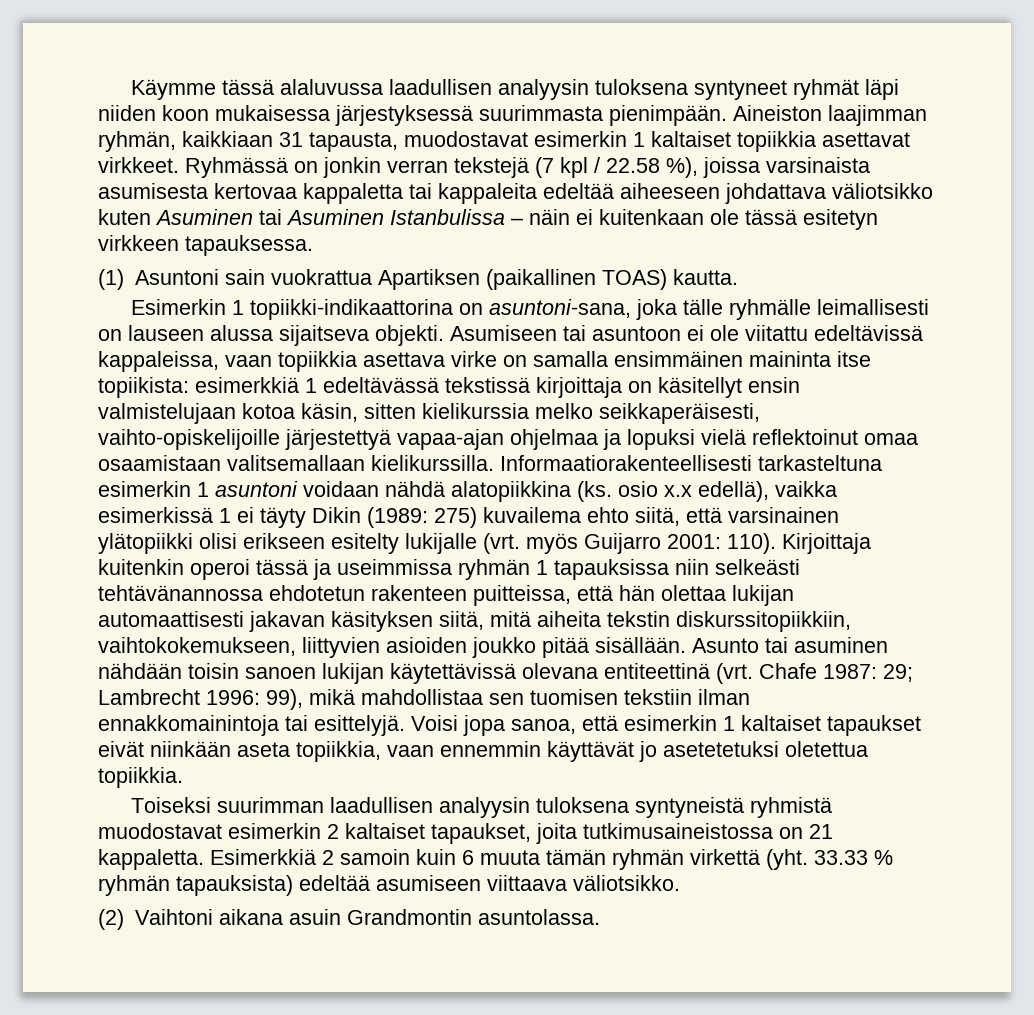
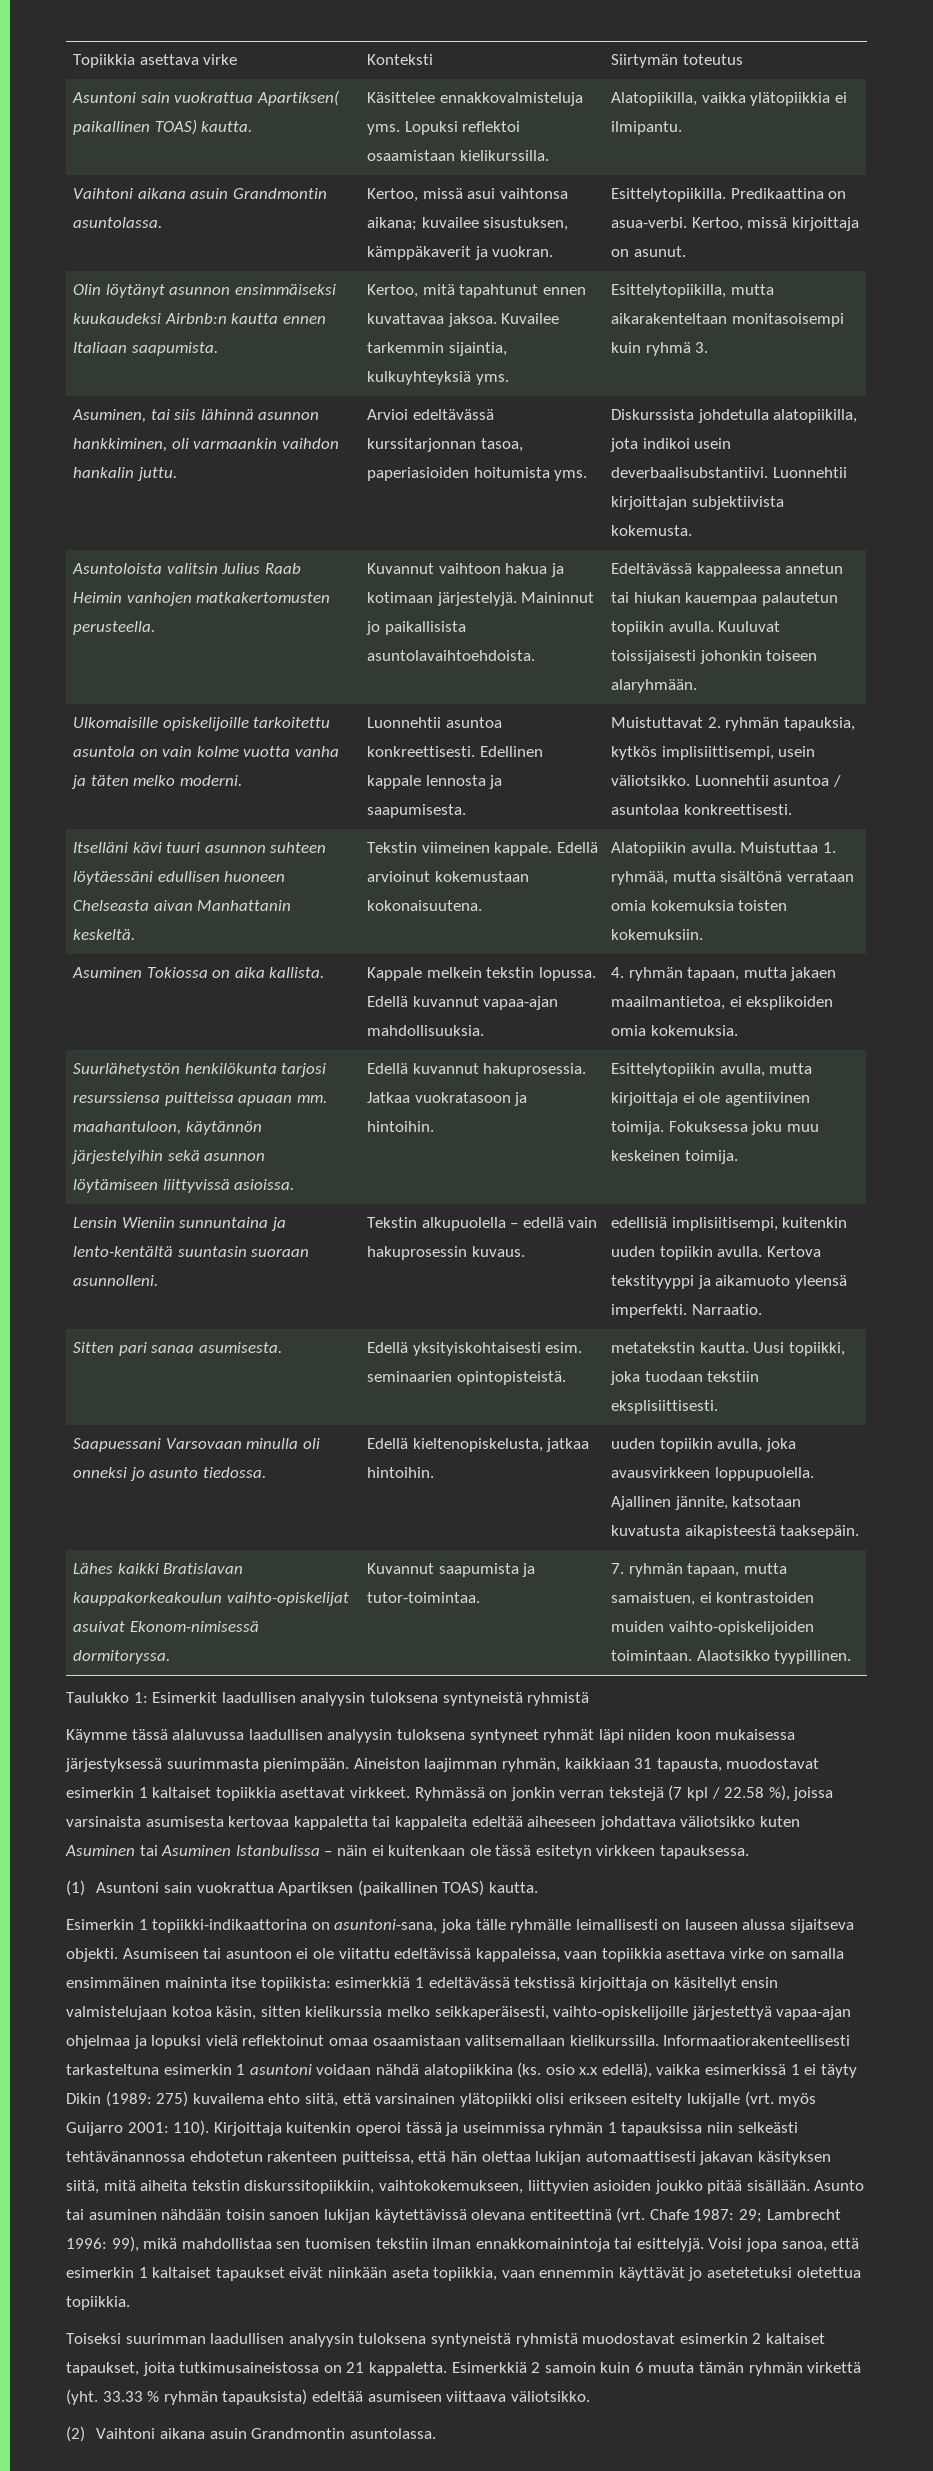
(131, 89) none -> [72,54,238,68] [366,54,433,65] [610,54,743,68] [71,90,340,106] [72,119,253,135] [366,92,583,106] [366,121,521,135] [366,150,549,161] [610,92,847,106] [610,121,682,135] [72,188,327,199] [72,217,162,228] [366,188,568,202] [366,217,569,231] [366,246,554,260] [610,188,847,202] [610,217,859,231] [610,246,686,257] [72,284,336,298] [72,313,326,324] [72,342,218,356] [366,284,586,298] [366,313,560,327] [366,342,507,356] [366,371,509,385] [610,284,774,298] [610,313,844,327] [610,342,709,356] [71,409,320,423] [72,438,339,452] [72,467,177,481] [366,409,494,420] [366,438,523,452] [366,467,588,481] [610,409,858,423] [609,438,732,452] [610,467,847,478] [610,496,784,510] [610,525,692,536] [71,563,301,574] [72,592,331,606] [72,621,155,635] [366,563,564,577] [366,592,595,606] [365,621,466,635] [366,650,535,661] [610,563,844,577] [610,592,838,606] [610,621,781,635] [610,650,818,664] [610,679,697,693] [72,717,331,731] [72,746,339,757] [70,775,242,789] [366,717,502,728] [366,746,543,757] [366,775,503,789] [366,804,466,818] [610,717,855,731] [610,746,816,760] [610,775,841,787] [610,804,792,815] [72,842,327,853] [72,871,286,885] [72,900,292,911] [72,929,135,940] [366,842,598,856] [366,871,529,882] [366,900,482,911] [610,842,836,856] [610,871,854,885] [610,900,788,911] [610,929,703,940] [71,967,325,978] [366,967,596,981] [366,996,559,1010] [366,1025,484,1036] [610,967,837,981] [610,996,834,1010] [610,1025,738,1036] [72,1063,327,1077] [72,1092,327,1106] [72,1121,262,1135] [70,1150,266,1164] [72,1179,295,1193] [366,1063,587,1077] [366,1092,528,1106] [366,1121,434,1132] [610,1063,813,1077] [610,1092,810,1106] [610,1121,819,1135] [610,1150,738,1164] [72,1217,286,1231] [72,1246,310,1257] [72,1275,158,1286] [366,1217,598,1231] [366,1246,525,1260] [610,1217,848,1231] [610,1246,821,1260] [610,1275,847,1289] [610,1304,762,1318] [72,1342,282,1356] [366,1342,583,1356] [366,1371,566,1385] [610,1342,845,1356] [609,1371,760,1385] [610,1400,718,1414] [72,1438,320,1452] [72,1467,266,1481] [366,1438,590,1452] [366,1467,434,1478] [610,1438,796,1452] [610,1467,814,1481] [610,1496,802,1510] [610,1525,860,1539] [72,1563,244,1574] [72,1592,349,1606] [72,1621,259,1632] [72,1650,170,1664] [366,1563,536,1577] [366,1592,480,1603] [610,1563,787,1577] [610,1592,815,1606] [610,1621,814,1635] [610,1650,852,1664] [66,1692,590,1706] Topiikkia asettava virke | Konteksti | Siirtymän toteutus // Asuntoni sain vuokrattua Apartiksen( paikallinen TOAS) kautta. | Käsittelee ennakkovalmisteluja yms. Lopuksi reflektoi osaamistaan kielikurssilla. | Alatopiikilla, vaikka ylätopiikkia ei ilmipantu. // Vaihtoni aikana asuin Grandmontin asuntolassa. | Kertoo, missä asui vaihtonsa aikana; kuvailee sisustuksen, kämppäkaverit ja vuokran. | Esittelytopiikilla. Predikaattina on asua-verbi. Kertoo, missä kirjoittaja on asunut. // Olin löytänyt asunnon ensimmäiseksi kuukaudeksi Airbnb:n kautta ennen Italiaan saapumista. | Kertoo, mitä tapahtunut ennen kuvattavaa jaksoa. Kuvailee tarkemmin sijaintia, kulkuyhteyksiä yms. | Esittelytopiikilla, mutta aikarakenteltaan monitasoisempi kuin ryhmä 3. // Asuminen, tai siis lähinnä asunnon hankkiminen, oli varmaankin vaihdon hankalin juttu. | Arvioi edeltävässä kurssitarjonnan tasoa, paperiasioiden hoitumista yms. | Diskurssista johdetulla alatopiikilla, jota indikoi usein deverbaalisubstantiivi. Luonnehtii kirjoittajan subjektiivista kokemusta. // Asuntoloista valitsin Julius Raab Heimin vanhojen matkakertomusten perusteella. | Kuvannut vaihtoon hakua ja kotimaan järjestelyjä. Maininnut jo paikallisista asuntolavaihtoehdoista. | Edeltävässä kappaleessa annetun tai hiukan kauempaa palautetun topiikin avulla. Kuuluvat toissijaisesti johonkin toiseen alaryhmään. // Ulkomaisille opiskelijoille tarkoitettu asuntola on vain kolme vuotta vanha ja täten melko moderni. | Luonnehtii asuntoa konkreettisesti. Edellinen kappale lennosta ja saapumisesta. | Muistuttavat 2. ryhmän tapauksia, kytkös implisiittisempi, usein väliotsikko. Luonnehtii asuntoa / asuntolaa konkreettisesti. // Itselläni kävi tuuri asunnon suhteen löytäessäni edullisen huoneen Chelseasta aivan Manhattanin keskeltä. | Tekstin viimeinen kappale. Edellä arvioinut kokemustaan kokonaisuutena. | Alatopiikin avulla. Muistuttaa 1. ryhmää, mutta sisältönä verrataan omia kokemuksia toisten kokemuksiin. // Asuminen Tokiossa on aika kallista. | Kappale melkein tekstin lopussa. Edellä kuvannut vapaa-ajan mahdollisuuksia. | 4. ryhmän tapaan, mutta jakaen maailmantietoa, ei eksplikoiden omia kokemuksia. // Suurlähetystön henkilökunta tarjosi resurssiensa puitteissa apuaan mm. maahantuloon, käytännön järjestelyihin sekä asunnon löytämiseen liittyvissä asioissa. | Edellä kuvannut hakuprosessia. Jatkaa vuokratasoon ja hintoihin. | Esittelytopiikin avulla, mutta kirjoittaja ei ole agentiivinen toimija. Fokuksessa joku muu keskeinen toimija. // Lensin Wieniin sunnuntaina ja lento-kentältä suuntasin suoraan asunnolleni. | Tekstin alkupuolella – edellä vain hakuprosessin kuvaus. | edellisiä implisiitisempi, kuitenkin uuden topiikin avulla. Kertova tekstityyppi ja aikamuoto yleensä imperfekti. Narraatio. // Sitten pari sanaa asumisesta. | Edellä yksityiskohtaisesti esim. seminaarien opintopisteistä. | metatekstin kautta. Uusi topiikki, joka tuodaan tekstiin eksplisiittisesti. // Saapuessani Varsovaan minulla oli onneksi jo asunto tiedossa. | Edellä kieltenopiskelusta, jatkaa hintoihin. | uuden topiikin avulla, joka avausvirkkeen loppupuolella. Ajallinen jännite, katsotaan kuvatusta aikapisteestä taaksepäin. // Lähes kaikki Bratislavan kauppakorkeakoulun vaihto-opiskelijat asuivat Ekonom-nimisessä dormitoryssa. | Kuvannut saapumista ja tutor-toimintaa. | 7. ryhmän tapaan, mutta samaistuen, ei kontrastoiden muiden vaihto-opiskelijoiden toimintaan. Alaotsikko tyypillinen. // Taulukko 1: Esimerkit laadullisen analyysin tuloksena syntyneistä ryhmistä //

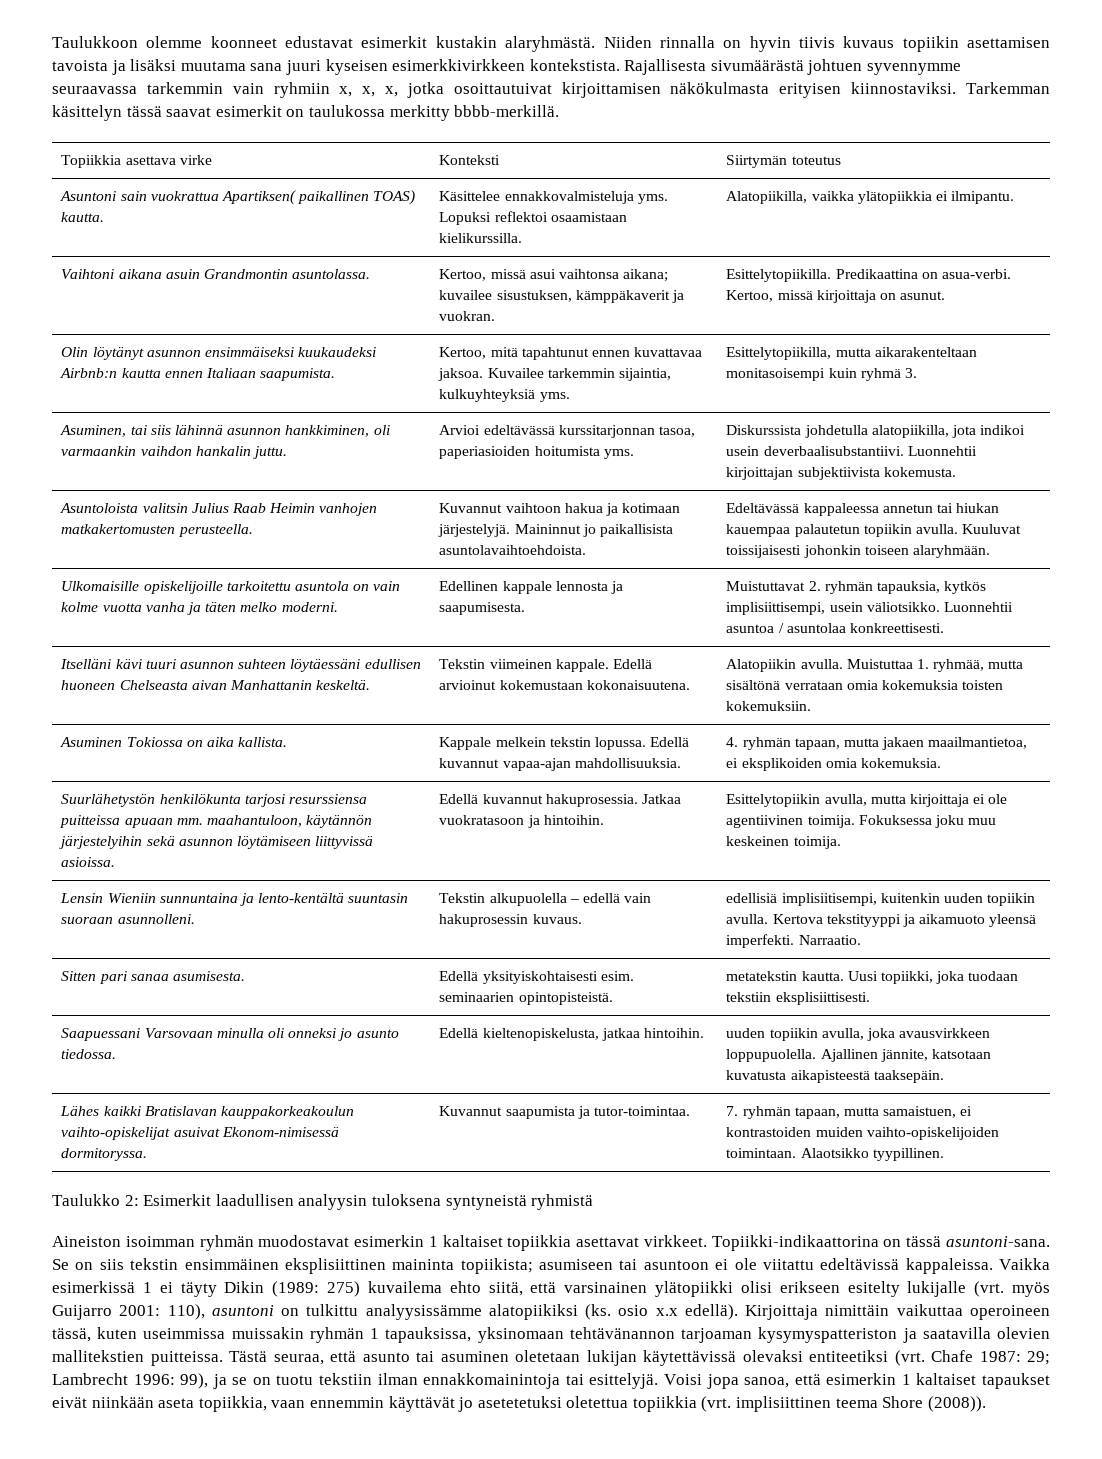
(72, 61) none -> [52,36,1051,52] [52,59,962,75] [52,82,1050,98] [52,105,560,121] Taulukkoon olemme koonneet edustavat esimerkit kustakin alaryhmästä. Niiden rinnalla on hyvin tiivis kuvaus topiikin asettamisen tavoista ja lisäksi muutama sana juuri kyseisen esimerkkivirkkeen kontekstista. Rajallisesta sivumäärästä johtuen syvennymme seuraavassa tarkemmin vain ryhmiin x, x, x, jotka osoittautuivat kirjoittamisen näkökulmasta erityisen kiinnostaviksi. Tarkemman käsittelyn tässä saavat esimerkit on taulukossa merkitty bbbb-merkillä. //
[366,717,502,728] [366,746,475,757] Luonnehtii asuntoa konkreettisesti. -> (338, 607) none
[133,1692,148,1703] 1: -> [124,1195,139,1206] 2:
[66,1729,796,1743] [65,1758,722,1772] Käymme tässä alaluvussa laadullisen analyysin tuloksena syntyneet ryhmät läpi niiden koon mukaisessa järjestyksessä suurimmasta pienimpään. Aineiston laajimman ryhmän, kaikkiaan 31 tapausta, -> [52,1235,254,1251] Aineiston isoimman ryhmän
[414,1785,834,1801] [66,1816,800,1830] [65,1845,750,1859] [66,1880,538,1896] [66,1919,855,1933] [66,1948,199,1962] Ryhmässä on jonkin verran tekstejä (7 kpl / 22.58 %), joissa varsinaista asumisesta kertovaa kappaletta tai kappaleita edeltää aiheeseen johdattava väliotsikko kuten Asuminen tai Asuminen Istanbulissa – näin ei kuitenkaan ole tässä esitetyn virkkeen tapauksessa. // (1) Asuntoni sain vuokrattua Apartiksen (paikallinen TOAS) kautta. // Esimerkin 1 topiikki-indikaattorina on asuntoni-sana, joka tälle ryhmälle leimallisesti on lauseen alussa sijaitseva objekti. Asumiseen -> [711,1235,1050,1251] [52,1258,613,1274] Topiikki-indikaattorina on tässä asuntoni-sana. Se on siis tekstin ensimmäinen eksplisiittinen maininta topiikista; asumiseen
[475,1948,845,1962] [66,1977,779,1991] [66,2006,852,2020] [66,2035,851,2049] [66,2062,701,2078] kappaleissa, vaan topiikkia asettava virke on samalla ensimmäinen maininta itse topiikista: esimerkkiä 1 edeltävässä tekstissä kirjoittaja on käsitellyt ensin valmistelujaan kotoa käsin, sitten kielikurssia melko seikkaperäisesti, vaihto-opiskelijoille järjestettyä vapaa-ajan ohjelmaa ja lopuksi vielä reflektoinut omaa osaamistaan valitsemallaan kielikurssilla. Informaatiorakenteellisesti tarkasteltuna esimerkin 1 asuntoni voidaan nähdä alatopiikkina (ks. osio x.x edellä), vaikka -> [905,1258,1050,1274] kappaleissa. Vaikka
[173,2120,798,2136] [66,2151,831,2165] [66,2180,865,2194] [66,2209,612,2223] 110). Kirjoittaja kuitenkin operoi tässä ja useimmissa ryhmän 1 tapauksissa niin selkeästi tehtävänannossa ehdotetun rakenteen puitteissa, että hän olettaa lukijan automaattisesti jakavan käsityksen siitä, mitä aiheita tekstin diskurssitopiikkiin, vaihtokokemukseen, liittyvien asioiden joukko pitää sisällään. Asunto tai asuminen nähdään toisin sanoen lukijan käytettävissä olevana entiteettinä -> [167,1304,1050,1320] [52,1327,1050,1343] [52,1350,888,1366] 110), asuntoni on tulkittu analyysissämme alatopiikiksi (ks. osio x.x edellä). Kirjoittaja nimittäin vaikuttaa operoineen tässä, kuten useimmissa muissakin ryhmän 1 tapauksissa, yksinomaan tehtävänannon tarjoaman kysymyspatteriston ja saatavilla olevien mallitekstien puitteissa. Tästä seuraa, että asunto tai asuminen oletetaan lukijan käytettävissä olevaksi entiteetiksi
[143,2238,371,2249] mikä mahdollistaa sen tuomisen -> [212,1374,314,1389] ja se on tuotu
[66,2296,130,2310] [66,2333,825,2347] [66,2362,862,2376] [66,2389,590,2405] [66,2426,436,2442] topiikkia. // Toiseksi suurimman laadullisen analyysin tuloksena syntyneistä ryhmistä muodostavat esimerkin 2 kaltaiset tapaukset, joita tutkimusaineistossa on 21 kappaletta. Esimerkkiä 2 samoin kuin 6 muuta tämän ryhmän virkettä (yht. 33.33 % ryhmän tapauksista) edeltää asumiseen viittaava väliotsikko. // (2) Vaihtoni aikana asuin Grandmontin asuntolassa. -> [632,1396,986,1412] topiikkia (vrt. implisiittinen teema Shore (2008)).

